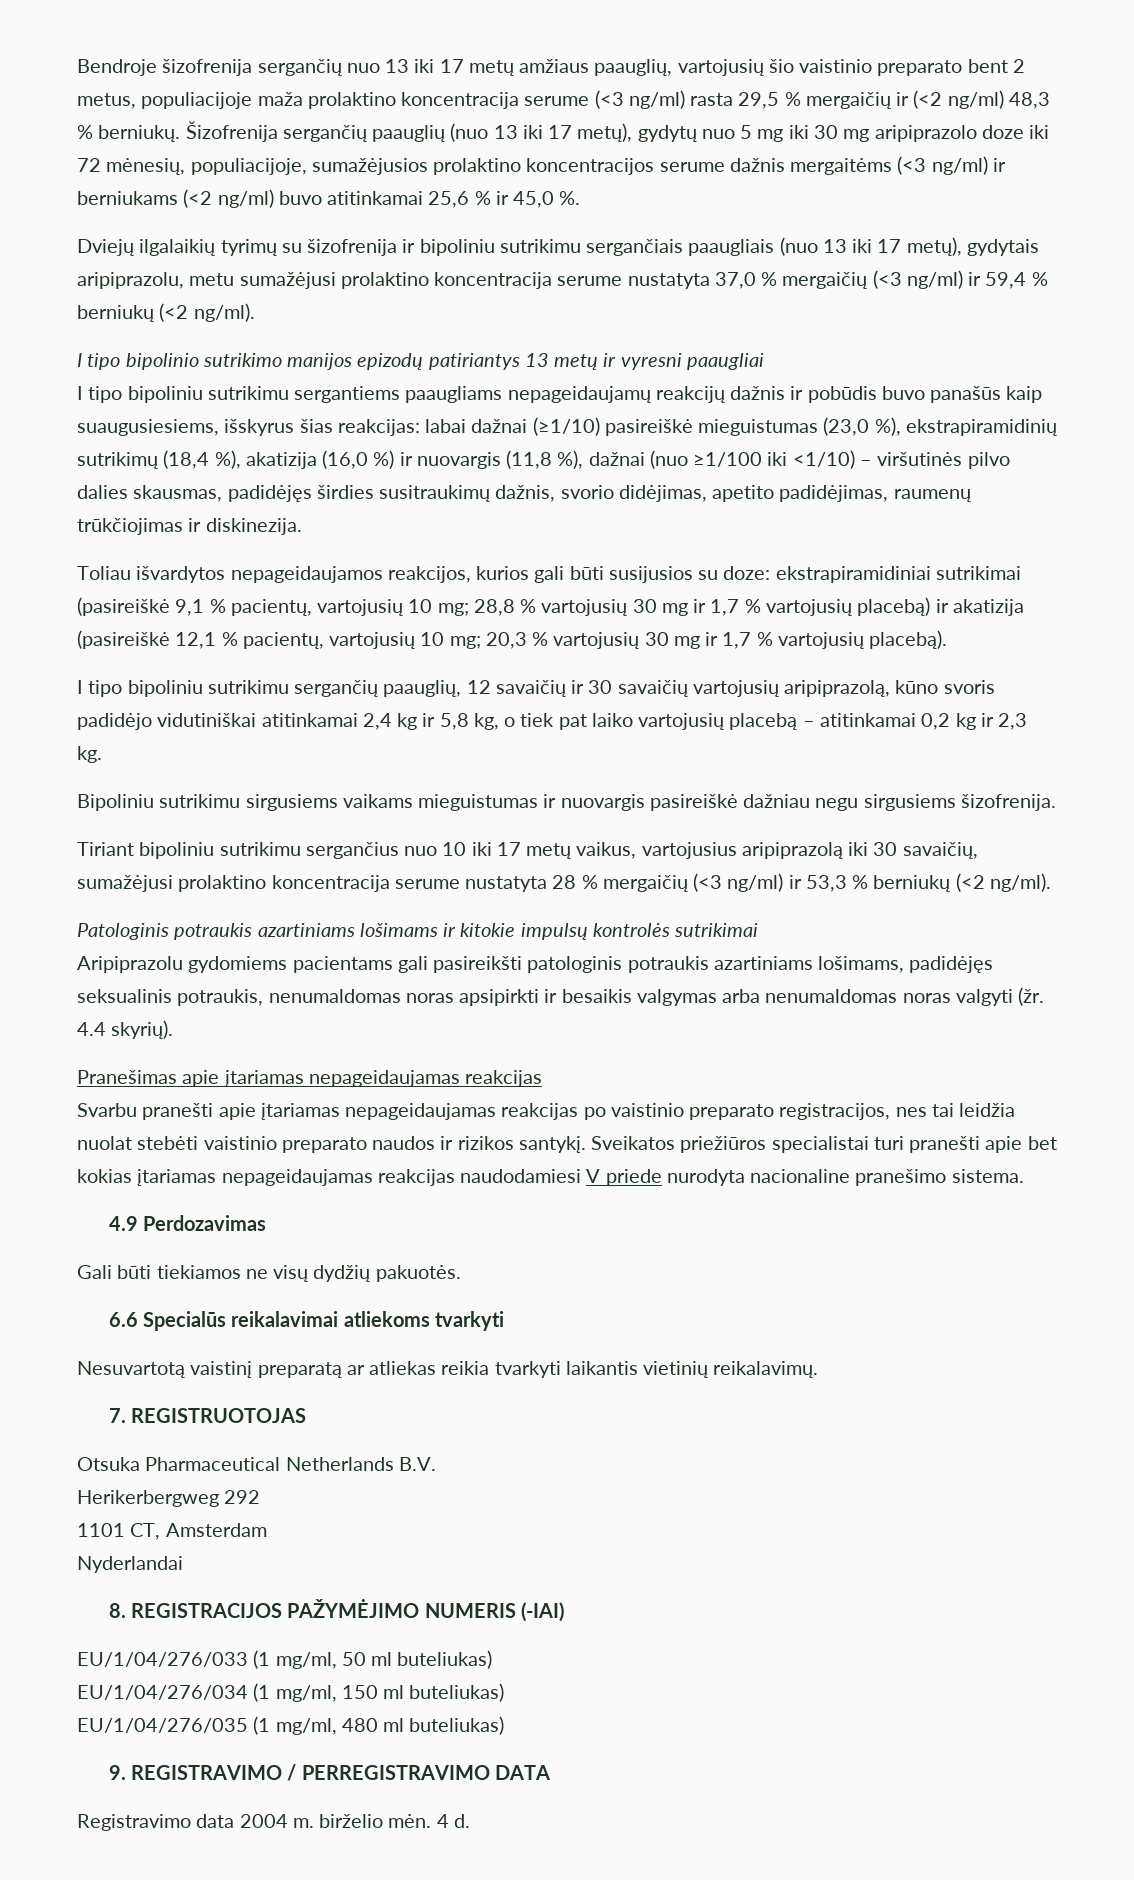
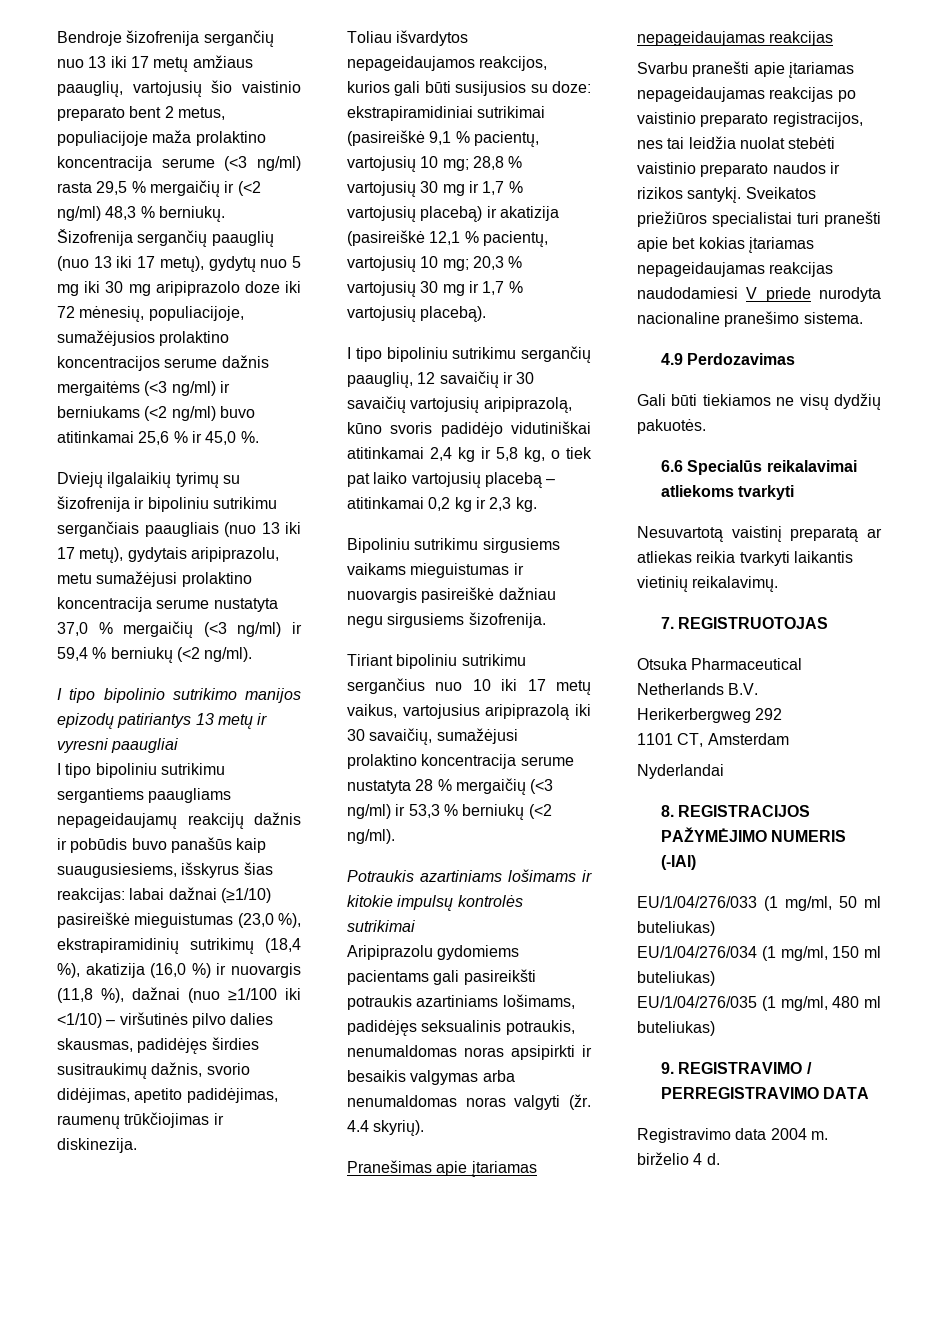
[77,923,253,940] Patologinis potraukis -> [347,870,414,882] Potraukis
[527,956,623,973] patologinis -> (536, 977) none
[388,1814,432,1828] mėn. -> (689, 1158) none

